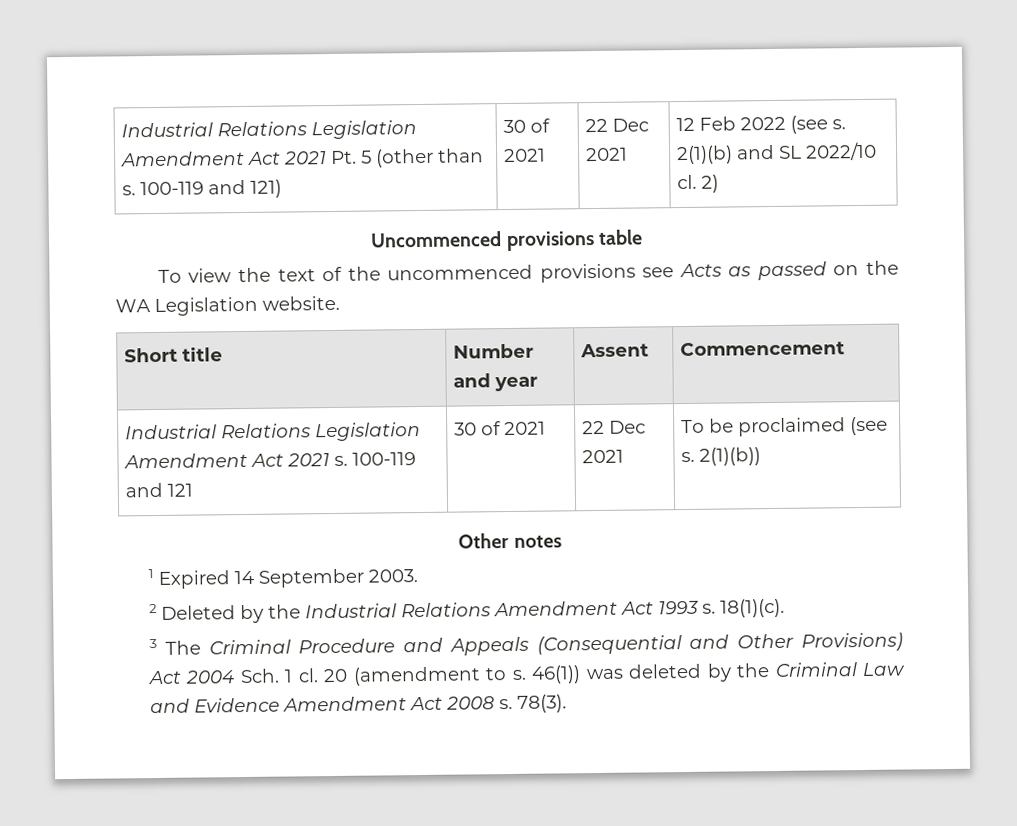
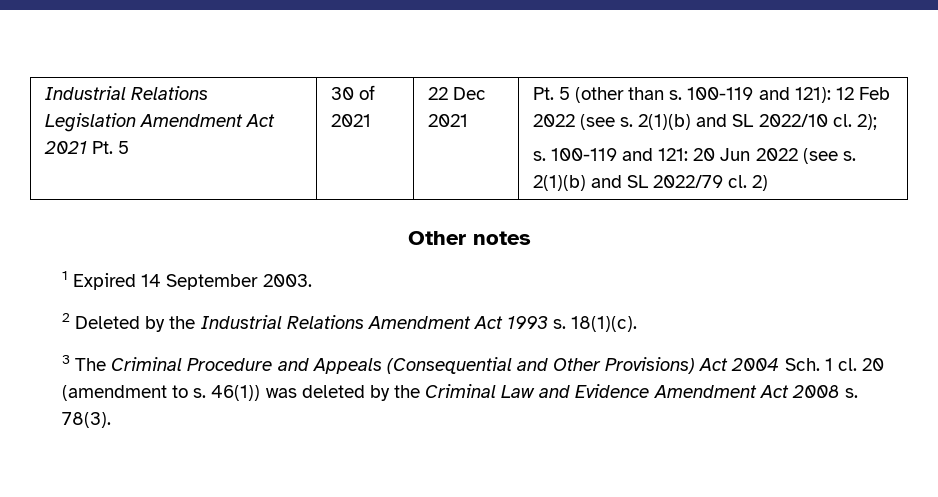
[376,148,485,168] [122,179,283,198] [503,118,551,134] [504,148,547,163] [585,118,650,133] [585,147,629,162] (other than s. 100-119 and 121) | 30 of 2021 | 22 Dec 2021 | -> [330,85,375,100] [330,114,371,127] [427,87,486,100] [427,114,468,127] [532,87,831,103] | 30 of 2021 | 22 Dec 2021 | Pt. 5 (other than s. 100-119 and 121):
[701,174,720,193] [370,229,643,252] [157,260,900,283] [115,295,340,317] [124,346,224,363] [453,343,535,359] [453,373,539,392] [580,343,650,358] [680,341,846,357] [125,421,422,442] [124,452,417,469] [125,482,194,498] [454,421,547,436] [582,420,647,435] [582,449,625,464] [681,416,889,437] [681,447,762,466] 2) // Uncommenced provisions table // To view the text of the uncommenced provisions see Acts as passed on the WA Legislation website. // Short title | Number and year | Assent | Commencement // Industrial Relations Legislation Amendment Act 2021 s. 100-119 and 121 | 30 of 2021 | 22 Dec 2021 | To be proclaimed (see s. 2(1)(b)) -> [856,114,877,130] [532,148,856,164] [532,175,769,191] 2); // s. 100-119 and 121: 20 Jun 2022 (see s. 2(1)(b) and SL 2022/79 cl. 2)

